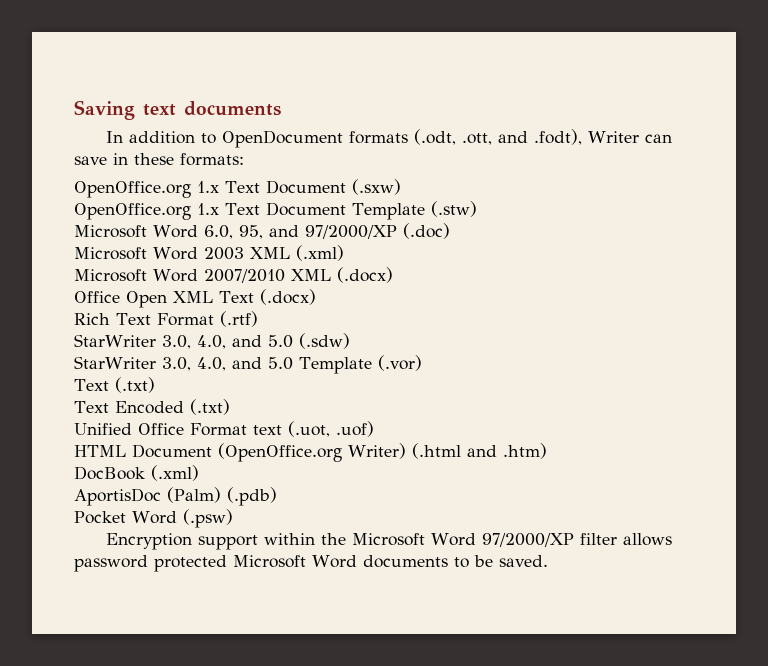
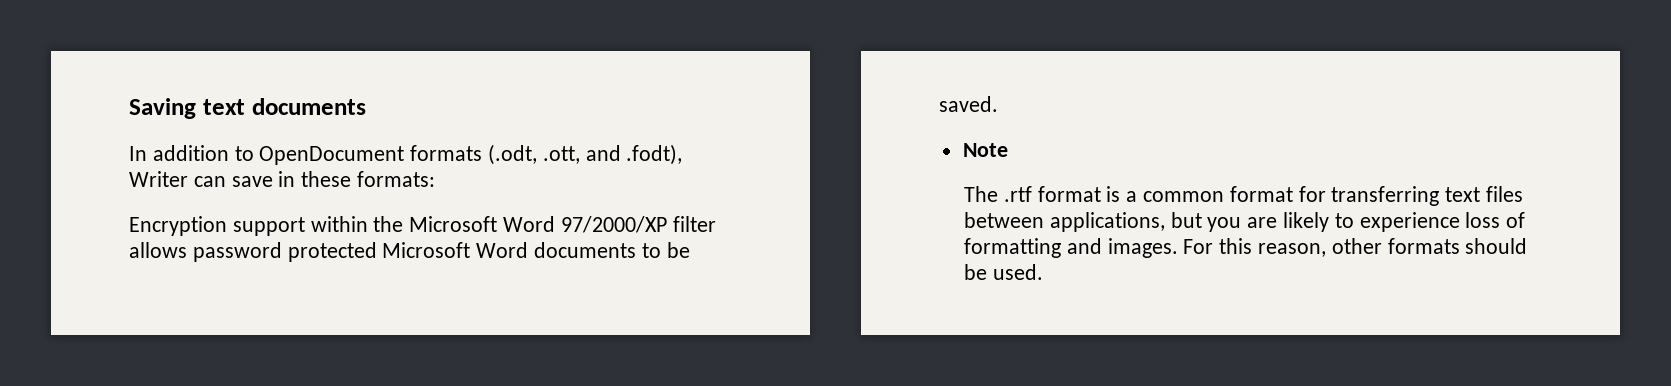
[74,179,401,198] [74,201,477,220] [74,223,450,239] [74,245,344,261] [74,267,393,283] [74,289,316,308] [74,311,258,327] [74,333,350,349] [74,355,422,374] [74,377,155,393] [74,399,230,415] [74,421,374,437] [74,443,547,462] [74,465,199,481] [74,487,277,506] [74,509,233,528] // OpenOffice.org 1.x Text Document (.sxw) // OpenOffice.org 1.x Text Document Template (.stw) // Microsoft Word 6.0, 95, and 97/2000/XP (.doc) // Microsoft Word 2003 XML (.xml) // Microsoft Word 2007/2010 XML (.docx) // Office Open XML Text (.docx) // Rich Text Format (.rtf) // StarWriter 3.0, 4.0, and 5.0 (.sdw) // StarWriter 3.0, 4.0, and 5.0 Template (.vor) // Text (.txt) // Text Encoded (.txt) // Unified Office Format text (.uot, .uof) // HTML Document (OpenOffice.org Writer) (.html and .htm) // DocBook (.xml) // AportisDoc (Palm) (.pdb) // Pocket Word (.psw) -> (436, 179) none
(548, 561) none -> [962,143,1008,157] [963,186,1523,206] [963,212,1526,232] [963,238,1528,258] [963,264,1043,280] // Note // The .rtf format is a common format for transferring text files between applications, but you are likely to experience loss of formatting and images. For this reason, other formats should be used.

